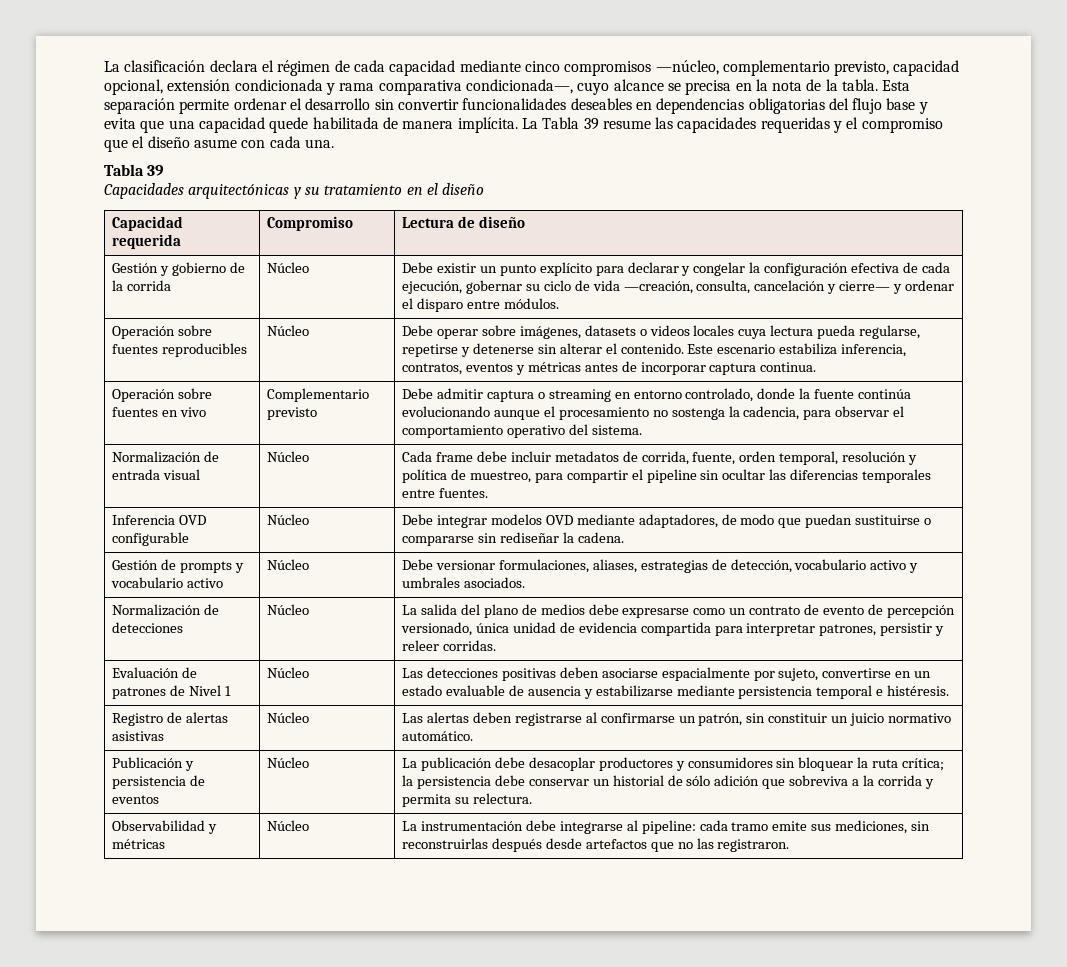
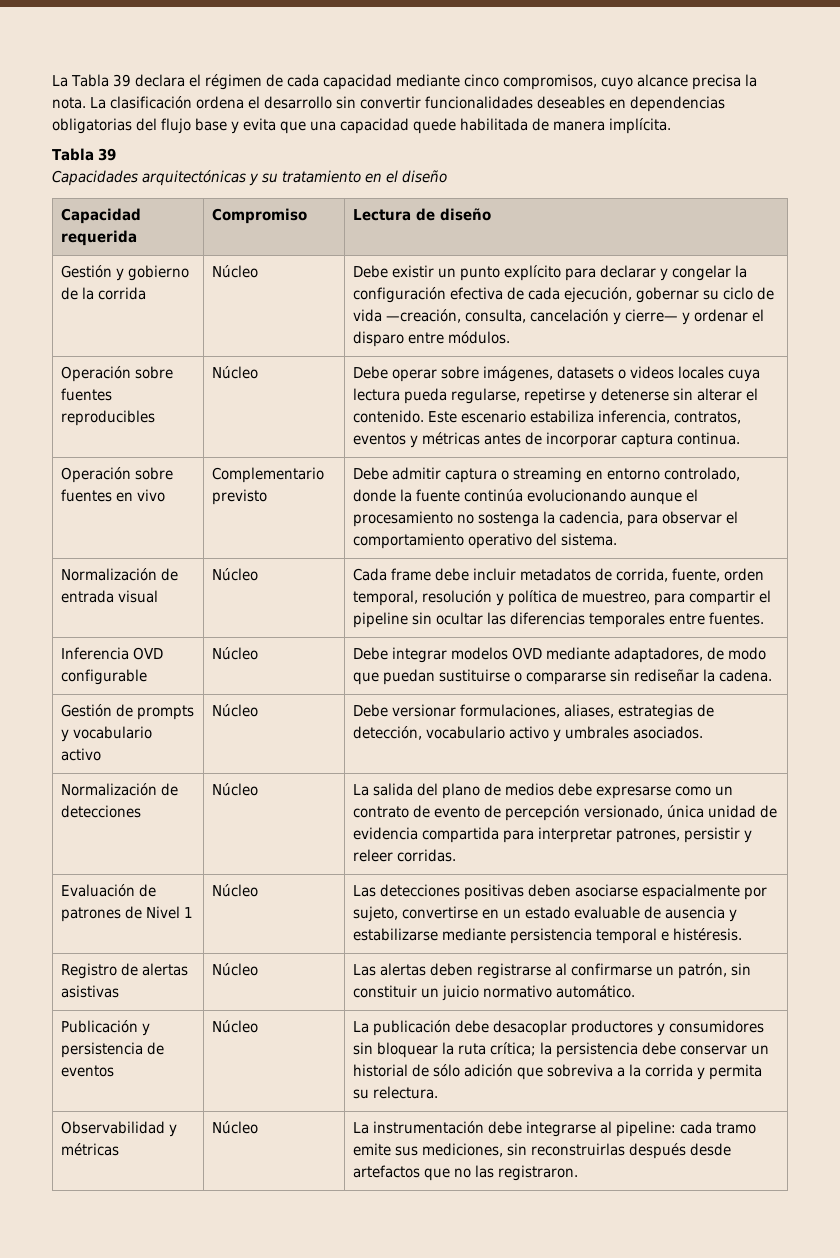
[104,60,206,72] La clasificación -> [52,74,131,87] La Tabla 39
[564,60,960,76] [104,79,911,95] [104,98,287,114] compromisos —núcleo, complementario previsto, capacidad opcional, extensión condicionada y rama comparativa condicionada—, cuyo alcance se precisa en la nota de la tabla. Esta separación permite ordenar -> [502,74,757,90] [52,96,244,109] compromisos, cuyo alcance precisa la nota. La clasificación ordena
[521,117,943,133] [104,136,334,152] La Tabla 39 resume las capacidades requeridas y el compromiso que el diseño asume con cada una. -> (671, 126) none

